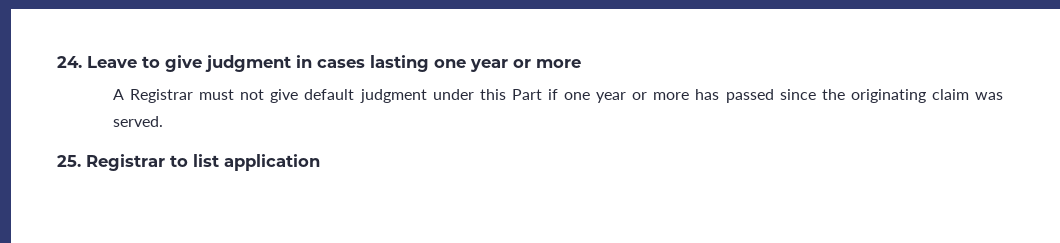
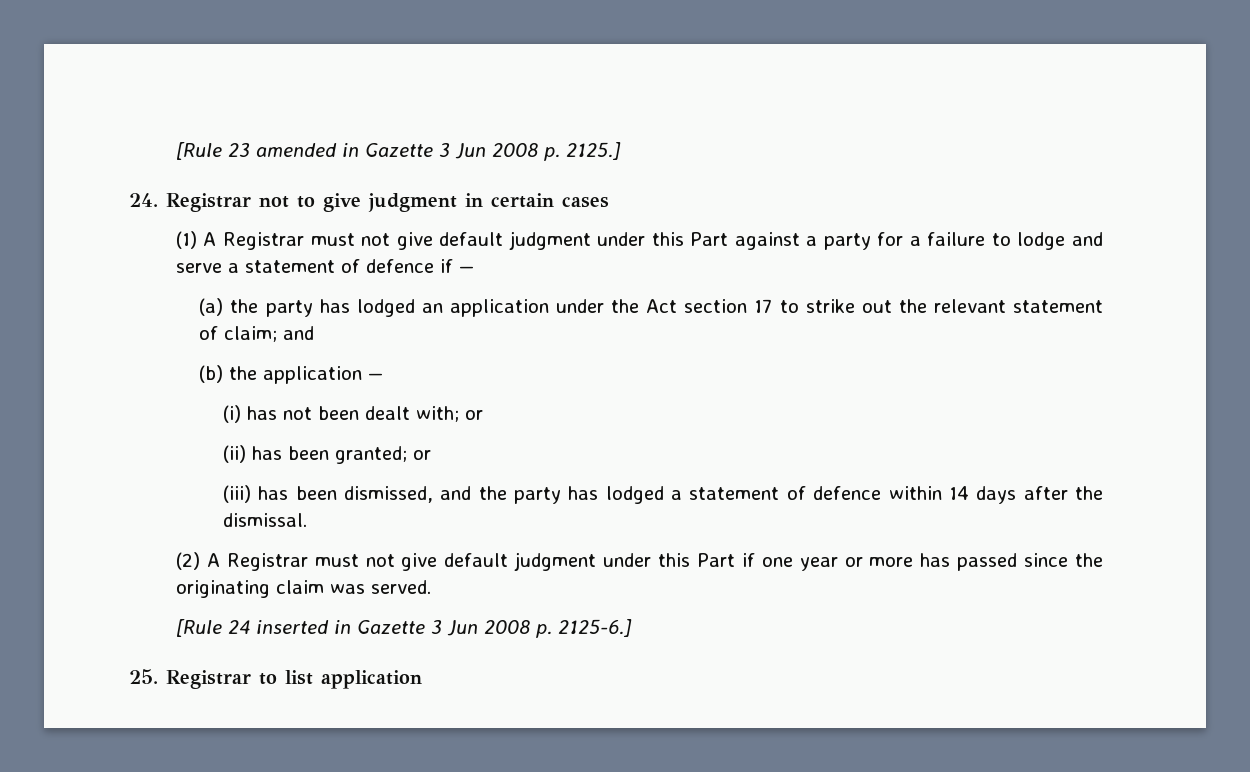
[57,56,137,68] 24. Leave -> [175,142,621,161] [129,193,289,212] [Rule 23 amended in Gazette 3 Jun 2008 p. 2125.] // 24. Registrar not
(312, 61) none -> [491,193,554,208] certain
[370,55,581,72] lasting one year or more // -> [175,231,1103,250] [175,259,474,273] [199,298,1103,317] [199,326,315,342] [199,365,384,384] [222,405,483,423] [222,445,431,464] [222,485,1103,504] [222,513,307,527] [175,552,200,570] // (1) A Registrar must not give default judgment under this Part against a party for a failure to lodge and serve a statement of defence if — // (a) the party has lodged an application under the Act section 17 to strike out the relevant statement of claim; and // (b) the application — // (i) has not been dealt with; or // (ii) has been granted; or // (iii) has been dismissed, and the party has lodged a statement of defence within 14 days after the dismissal. // (2)
(163, 121) none -> [175,619,632,638] // [Rule 24 inserted in Gazette 3 Jun 2008 p. 2125-6.]

